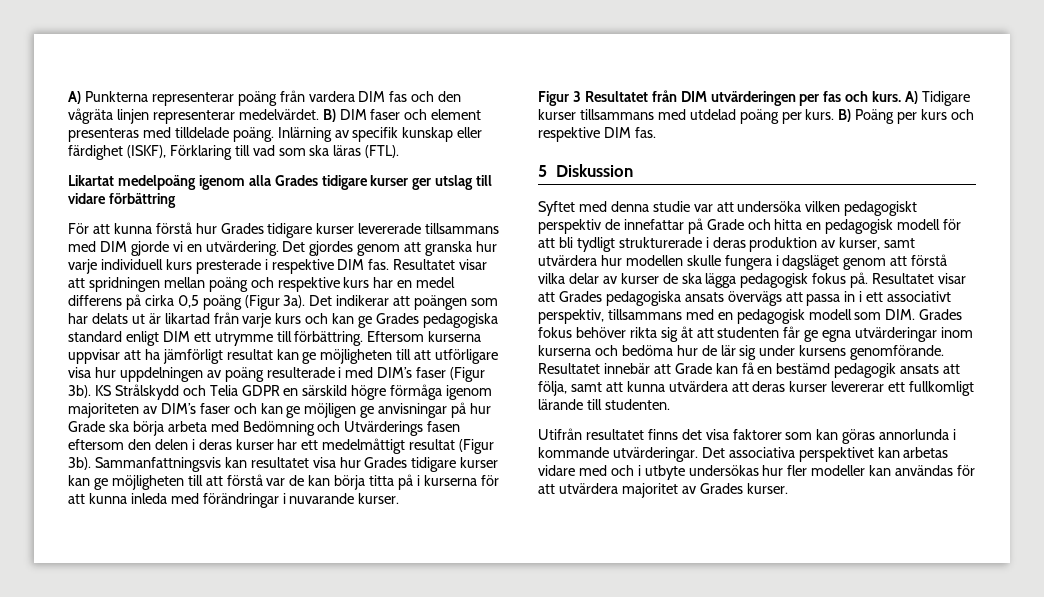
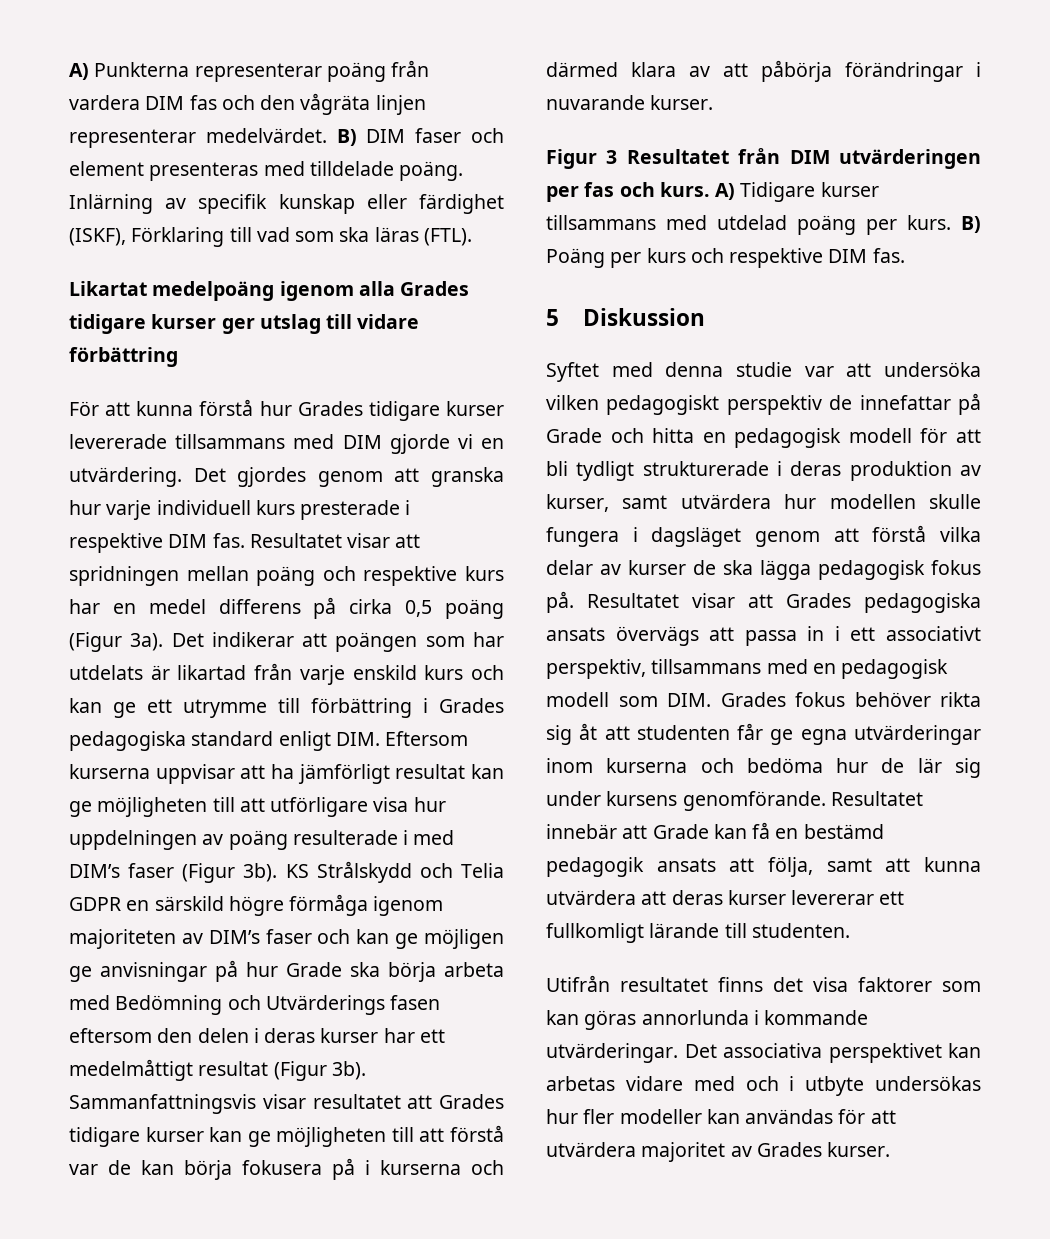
[91,313,145,324] delats ut -> [69,665,143,680] utdelats
(272, 320) none -> [352,665,417,680] enskild
[376,313,498,328] [68,331,364,346] Grades pedagogiska standard enligt DIM ett utrymme till förbättring. -> [147,698,504,718] [69,731,380,751] ett utrymme till förbättring i Grades pedagogiska standard enligt DIM.
[224,457,361,468] kan resultatet visa hur -> [262,1094,433,1109] visar resultatet att
[369,475,395,486] titta -> [242,1160,322,1175] fokusera
[480,475,499,486] [68,493,199,504] för att kunna inleda med -> [471,1160,504,1175] [546,60,832,82] och därmed klara av att påbörja

